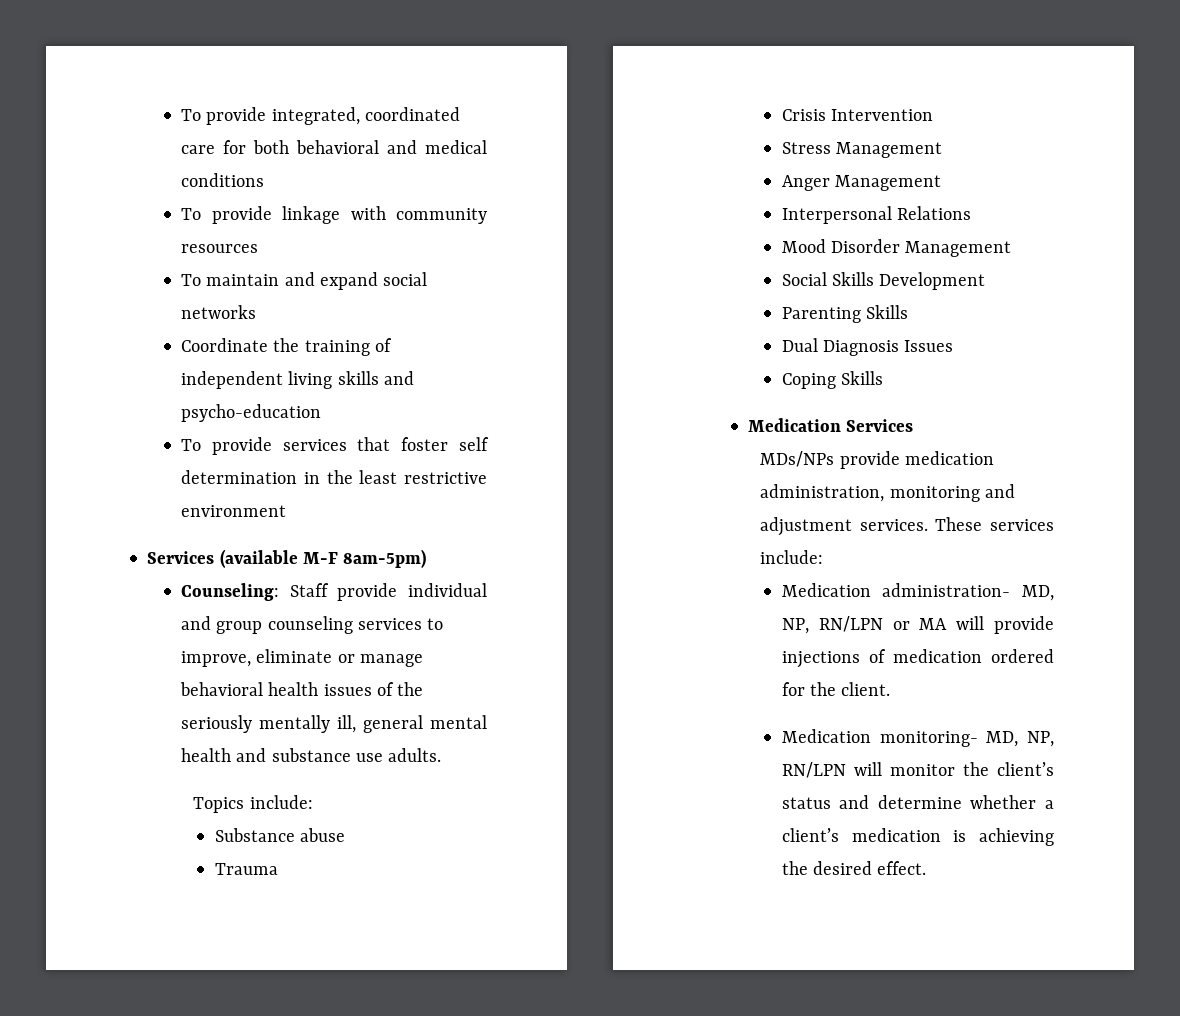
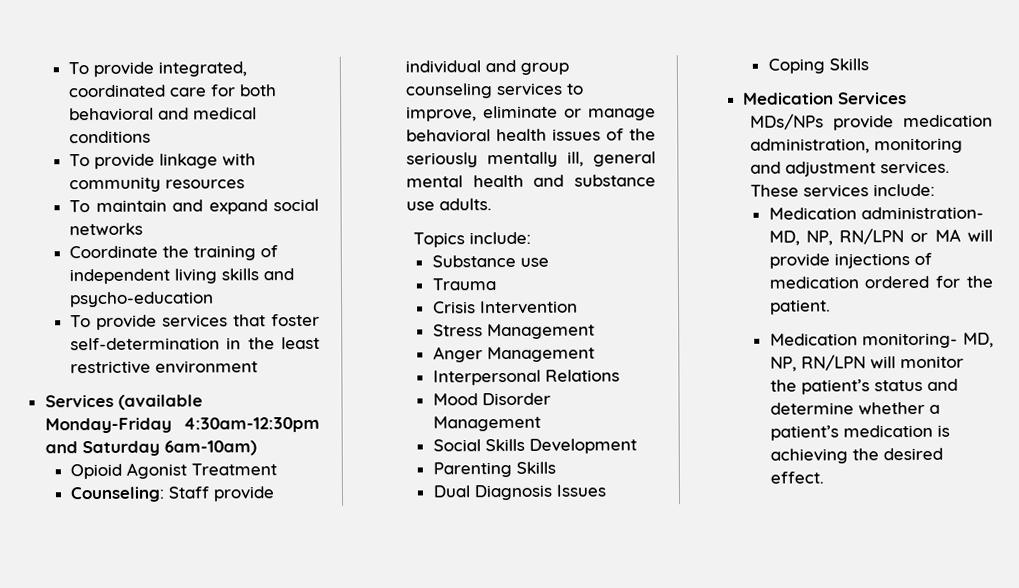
[459,437,490,451] [181,470,298,484] self determination -> [70,337,221,351] self-determination
[302,549,427,568] M-F 8am-5pm) -> [44,416,320,434] [44,440,257,457] [70,462,278,480] Monday-Friday 4:30am-12:30pm and Saturday 6am-10am) // Opioid Agonist Treatment
[300,828,346,842] abuse -> [519,257,549,267] use
[841,682,891,696] client. -> [769,299,831,315] patient.
[997,762,1054,776] client’s -> [800,379,870,395] patient’s
[781,828,839,842] client’s -> [769,425,839,441] patient’s

